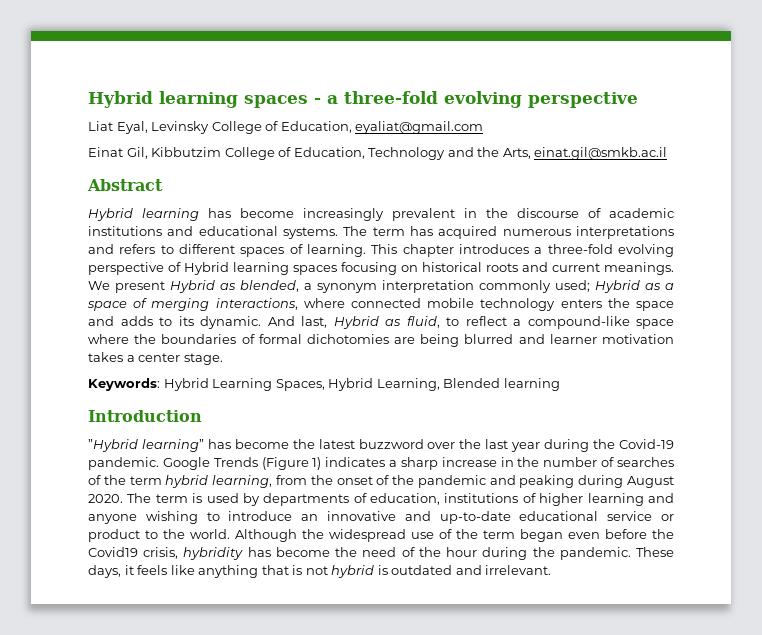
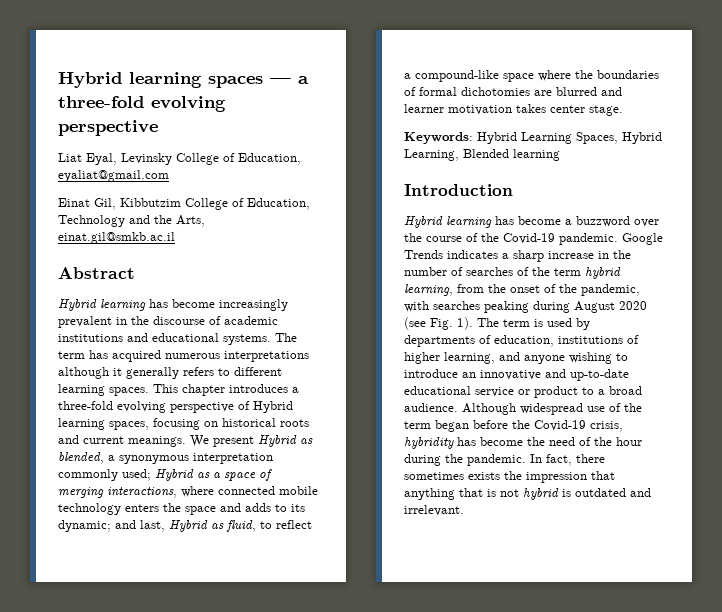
[88,91,321,108] Hybrid learning spaces - -> [58,72,291,88] Hybrid learning spaces —
[88,244,366,257] and refers to different spaces of learning. -> [58,367,282,379] [58,384,149,396] although it generally refers to different learning spaces.
[293,265,337,275] spaces -> [109,421,149,430] spaces,
[317,283,377,293] synonym -> [119,455,189,464] synonymous
[200,316,295,329] dynamic. And -> [58,520,136,532] dynamic; and
[420,334,460,347] being -> (552, 93) none
[126,355,135,362] a -> (546, 108) none
[88,439,590,452] ”Hybrid learning” has become the latest buzzword over the last year during -> [404,216,659,228] [404,233,478,242] Hybrid learning has become a buzzword over the course of
[261,457,322,470] (Figure 1) -> (443, 254) none
[417,475,674,488] [88,494,123,503] pandemic and peaking during August 2020. -> [581,284,640,296] [404,301,647,313] [404,317,473,330] pandemic, with searches peaking during August 2020 (see Fig. 1).
[587,493,644,506] learning -> [444,352,495,364] learning,
[163,529,324,542] the world. Although the -> [598,386,642,395] [404,403,516,415] a broad audience. Although
[568,532,600,539] even -> (469, 426) none
[88,547,138,557] Covid19 -> [534,420,586,431] Covid-19
[636,547,674,557] [88,565,195,578] These days, it feels like -> [530,454,605,466] [404,471,615,483] In fact, there sometimes exists the impression that

